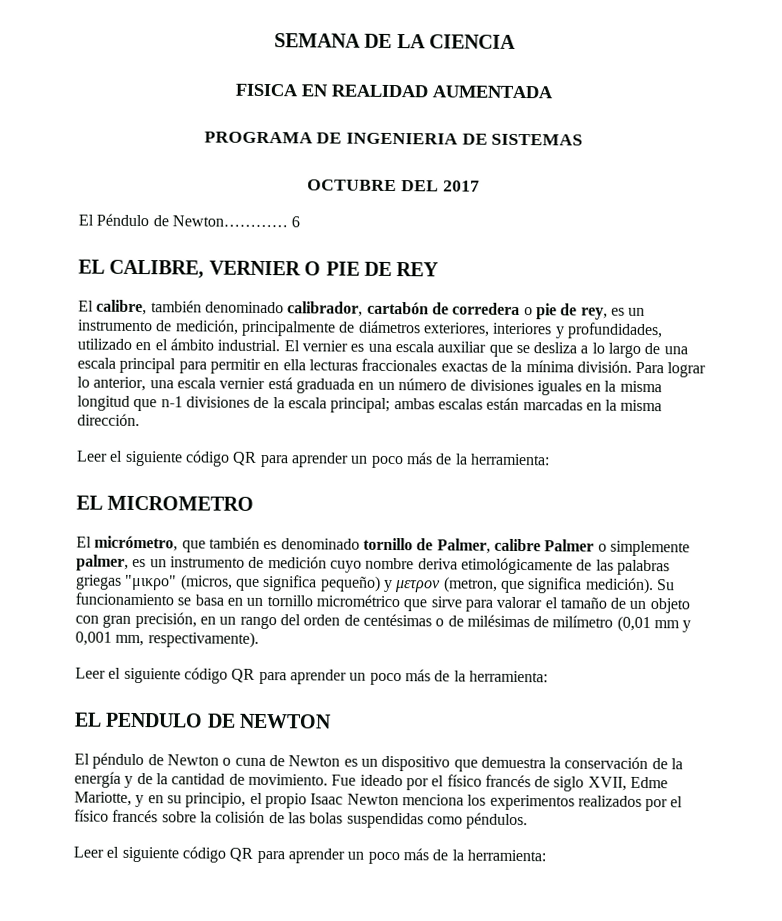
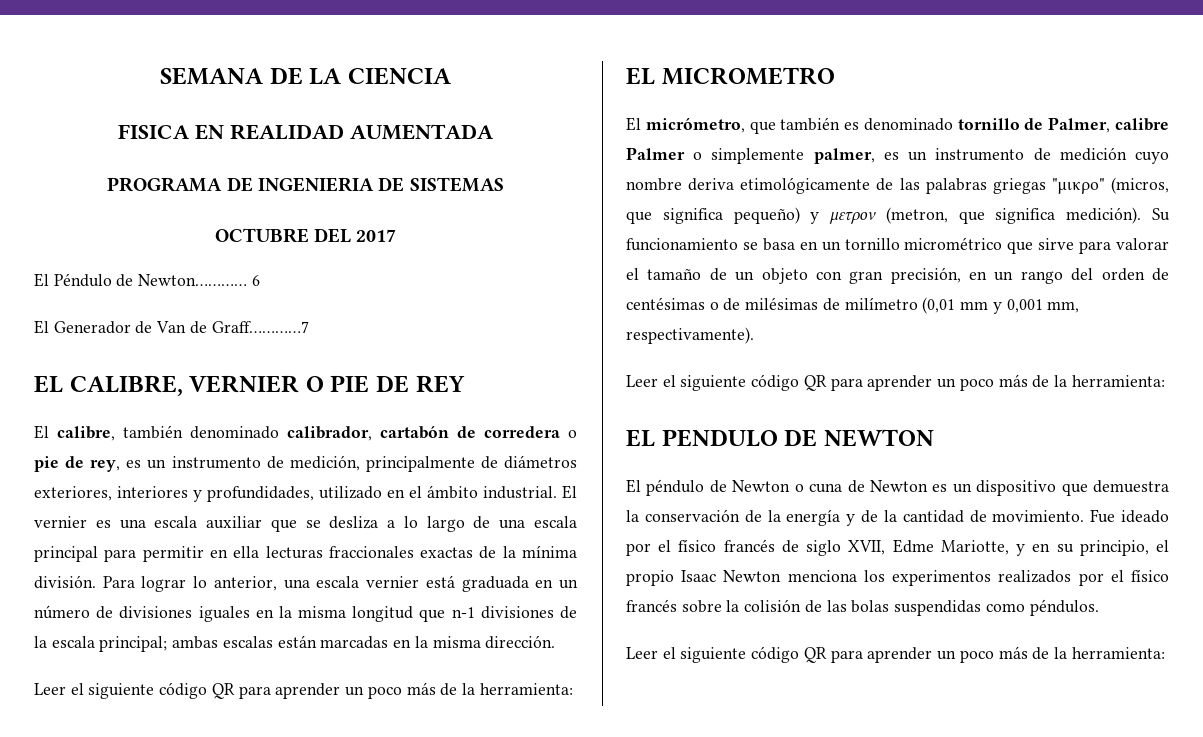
(301, 222) none -> [34,320,309,334] // El Generador de Van de Graff…………7

